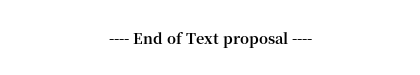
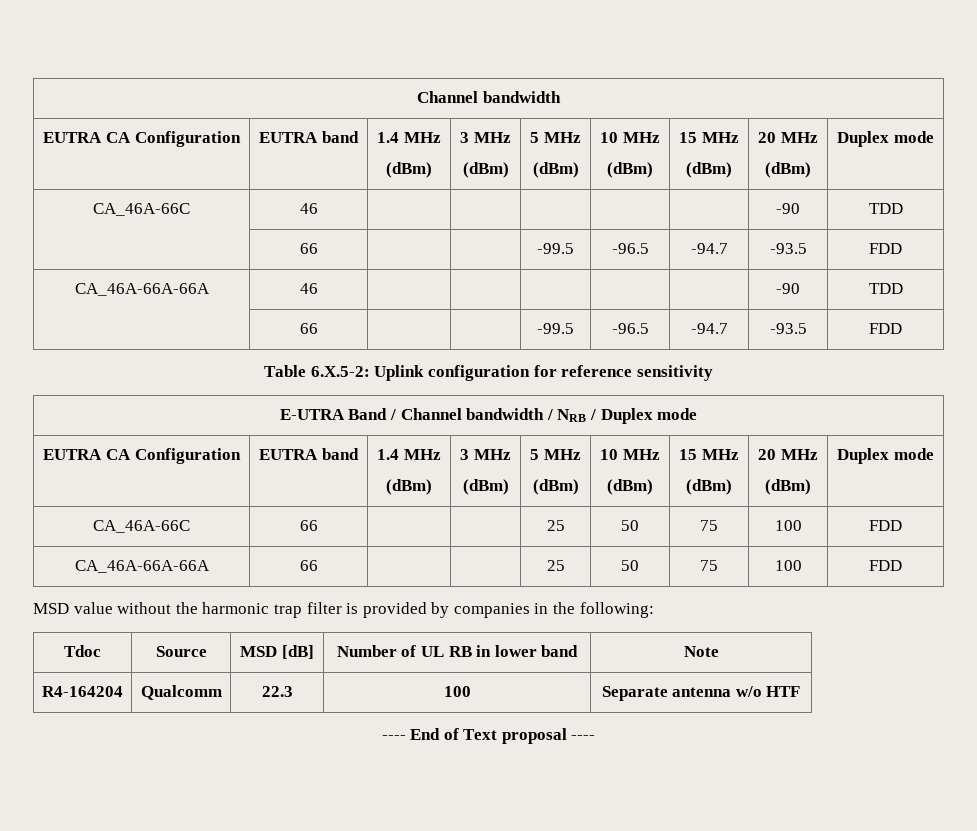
(108, 41) none -> [417,91,561,103] [43,131,241,147] [259,131,359,143] [377,132,441,143] [385,162,432,178] [460,132,511,143] [462,162,509,178] [530,132,581,143] [532,162,579,178] [600,132,660,143] [607,162,653,178] [679,132,739,143] [686,162,732,178] [758,132,818,143] [765,162,811,178] [837,131,934,147] [93,203,190,216] [299,203,318,214] [776,203,800,214] [868,203,903,214] [299,243,318,254] [537,243,574,254] [611,243,649,254] [690,243,728,254] [769,243,807,254] [869,243,902,254] [74,283,210,296] [299,283,318,294] [776,283,800,294] [868,283,903,294] [299,323,318,334] [537,323,574,334] [611,323,649,334] [690,323,728,334] [769,323,807,334] [869,323,902,334] [264,365,713,381] [279,408,698,424] [43,448,241,464] [259,448,359,460] [377,449,441,460] [385,479,432,495] [460,449,511,460] [462,479,509,495] [530,449,581,460] [532,479,579,495] [600,449,660,460] [607,479,653,495] [679,449,739,460] [686,479,732,495] [758,449,818,460] [765,479,811,495] [837,448,934,464] [93,520,190,533] [299,520,318,531] [546,520,565,531] [621,520,639,531] [700,520,718,531] [774,520,802,531] [869,520,902,531] [74,560,210,573] [299,560,318,571] [546,560,565,571] [621,560,639,571] [700,560,718,571] [774,560,802,571] [869,560,902,571] [33,602,654,618] [64,645,101,657] [155,646,207,657] [240,645,314,659] [336,645,579,657] [683,646,719,657] [42,686,123,697] [140,685,222,700] [261,686,293,697] [443,686,471,697] [601,686,801,701] Channel bandwidth // EUTRA CA Configuration | EUTRA band | 1.4 MHz // (dBm) | 3 MHz // (dBm) | 5 MHz // (dBm) | 10 MHz // (dBm) | 15 MHz // (dBm) | 20 MHz // (dBm) | Duplex mode // CA_46A-66C | 46 | | | | | | -90 | TDD // | 66 | | | -99.5 | -96.5 | -94.7 | -93.5 | FDD // CA_46A-66A-66A | 46 | | | | | | -90 | TDD // | 66 | | | -99.5 | -96.5 | -94.7 | -93.5 | FDD // Table 6.X.5-2: Uplink configuration for reference sensitivity // E-UTRA Band / Channel bandwidth / NRB / Duplex mode // EUTRA CA Configuration | EUTRA band | 1.4 MHz // (dBm) | 3 MHz // (dBm) | 5 MHz // (dBm) | 10 MHz // (dBm) | 15 MHz // (dBm) | 20 MHz // (dBm) | Duplex mode // CA_46A-66C | 66 | | | 25 | 50 | 75 | 100 | FDD // CA_46A-66A-66A | 66 | | | 25 | 50 | 75 | 100 | FDD // MSD value without the harmonic trap filter is provided by companies in the following: // Tdoc | Source | MSD [dB] | Number of UL RB in lower band | Note // R4-164204 | Qualcomm | 22.3 | 100 | Separate antenna w/o HTF //

